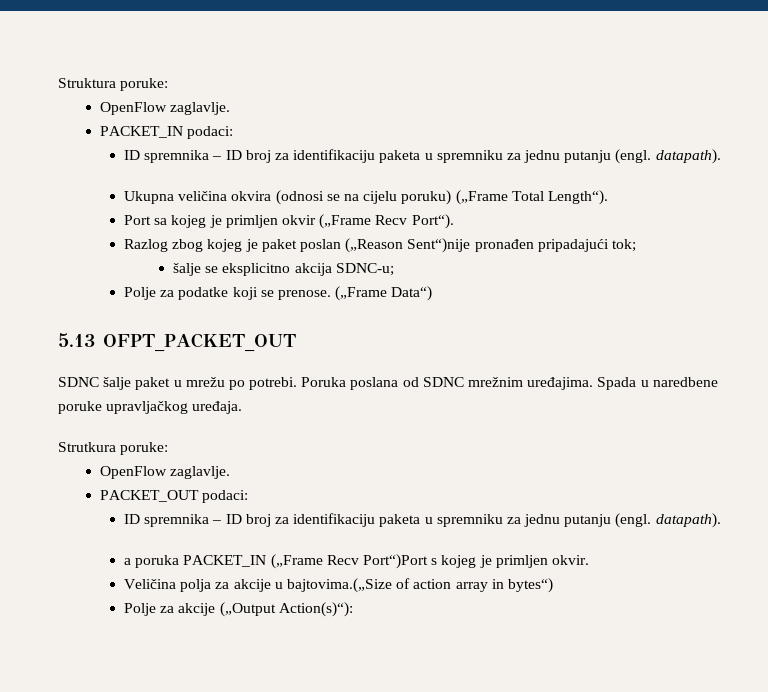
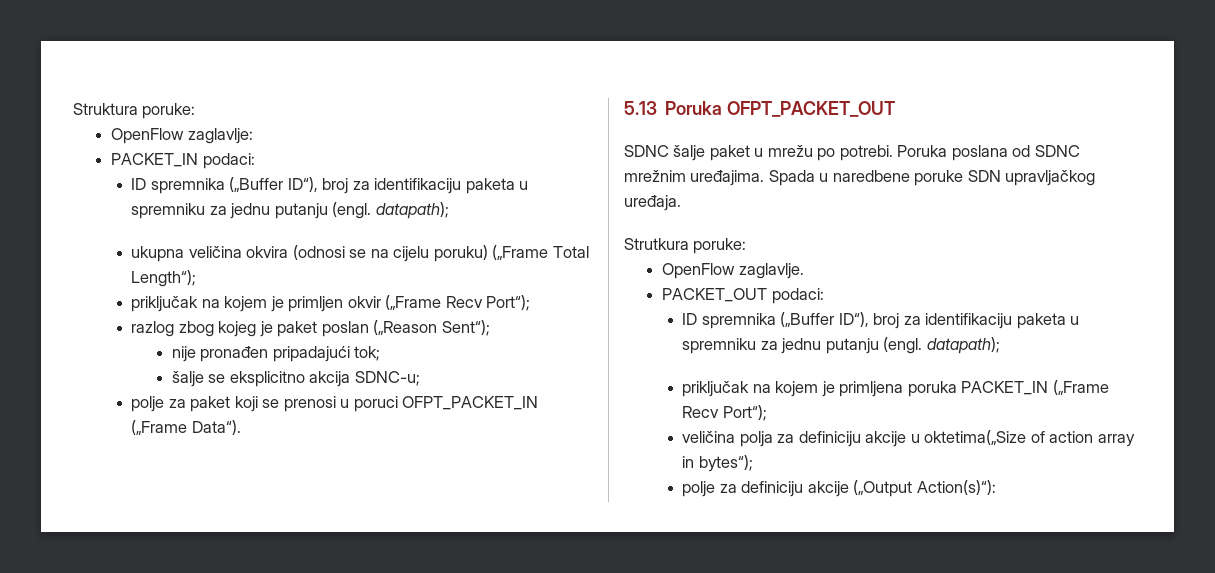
[169,102,230,115] zaglavlje. -> [187,128,253,144] zaglavlje:
[212,150,242,160] – ID -> [229,177,318,192] („Buffer ID“),
[655,149,721,164] [124,191,175,204] datapath). // Ukupna -> [375,202,449,219] [131,246,185,262] datapath); // ukupna
[547,190,608,205] [124,215,207,228] Length“). // Port sa kojeg -> [131,270,197,287] [131,296,268,312] Length“); // priključak na kojem
[411,214,454,229] [124,239,169,252] Port“). // Razlog -> [486,295,531,311] [131,321,175,337] Port“); // razlog
[407,238,471,253] Sent“)nije -> [441,320,490,336] [171,346,196,362] Sent“); // nije
[124,286,433,301] Polje za podatke koji se prenose. („Frame Data“) -> [131,396,539,412] [131,420,241,435] polje za paket koji se prenosi u poruci OFPT_PACKET_IN („Frame Data“).
(95, 340) none -> [665,101,723,115] Poruka
(102, 407) none -> [967,170,1001,182] SDN
[212,514,242,524] – ID -> [780,312,869,327] („Buffer ID“),
[655,513,721,528] [124,554,589,569] [124,579,177,589] datapath). // a poruka PACKET_IN („Frame Recv Port“)Port s kojeg je primljen okvir. // Veličina -> [926,337,1000,354] [682,380,1109,397] [682,405,767,421] [682,431,736,443] datapath); // priključak na kojem je primljena poruka PACKET_IN („Frame Recv Port“); // veličina
(230, 585) none -> [798,431,861,447] definiciju
[287,578,393,593] bajtovima.(„Size -> [924,430,1027,445] oktetima(„Size
[507,578,553,593] [124,603,175,616] bytes“) // Polje za -> [698,455,753,472] [682,481,804,497] bytes“); // polje za definiciju

